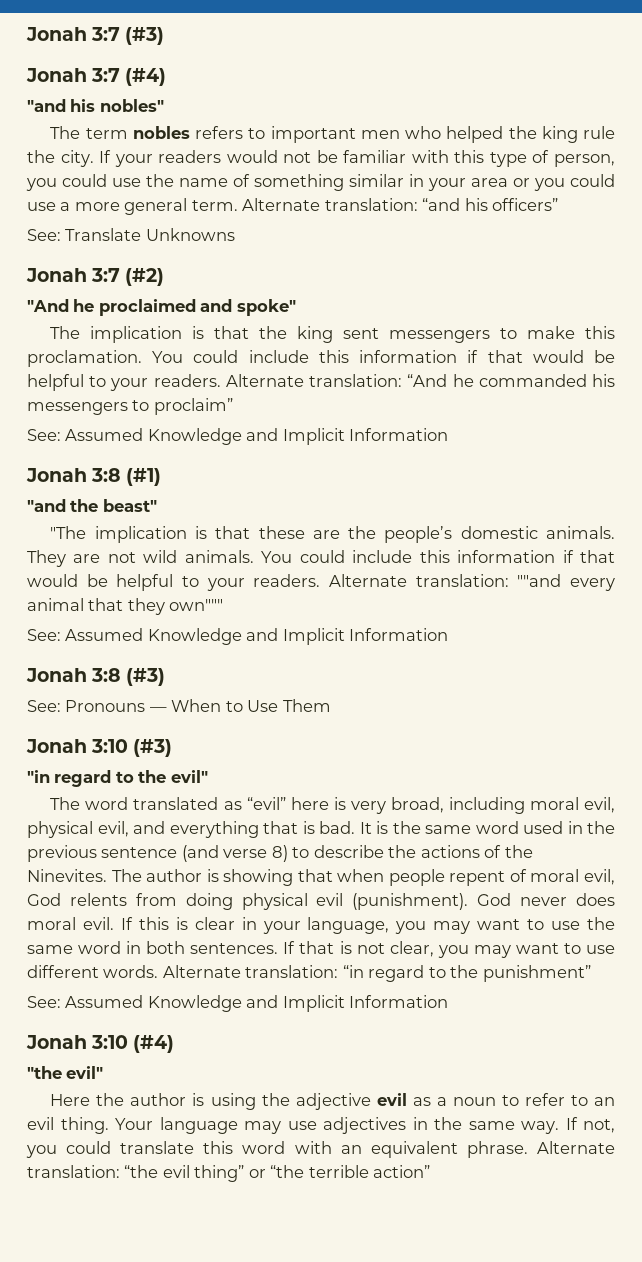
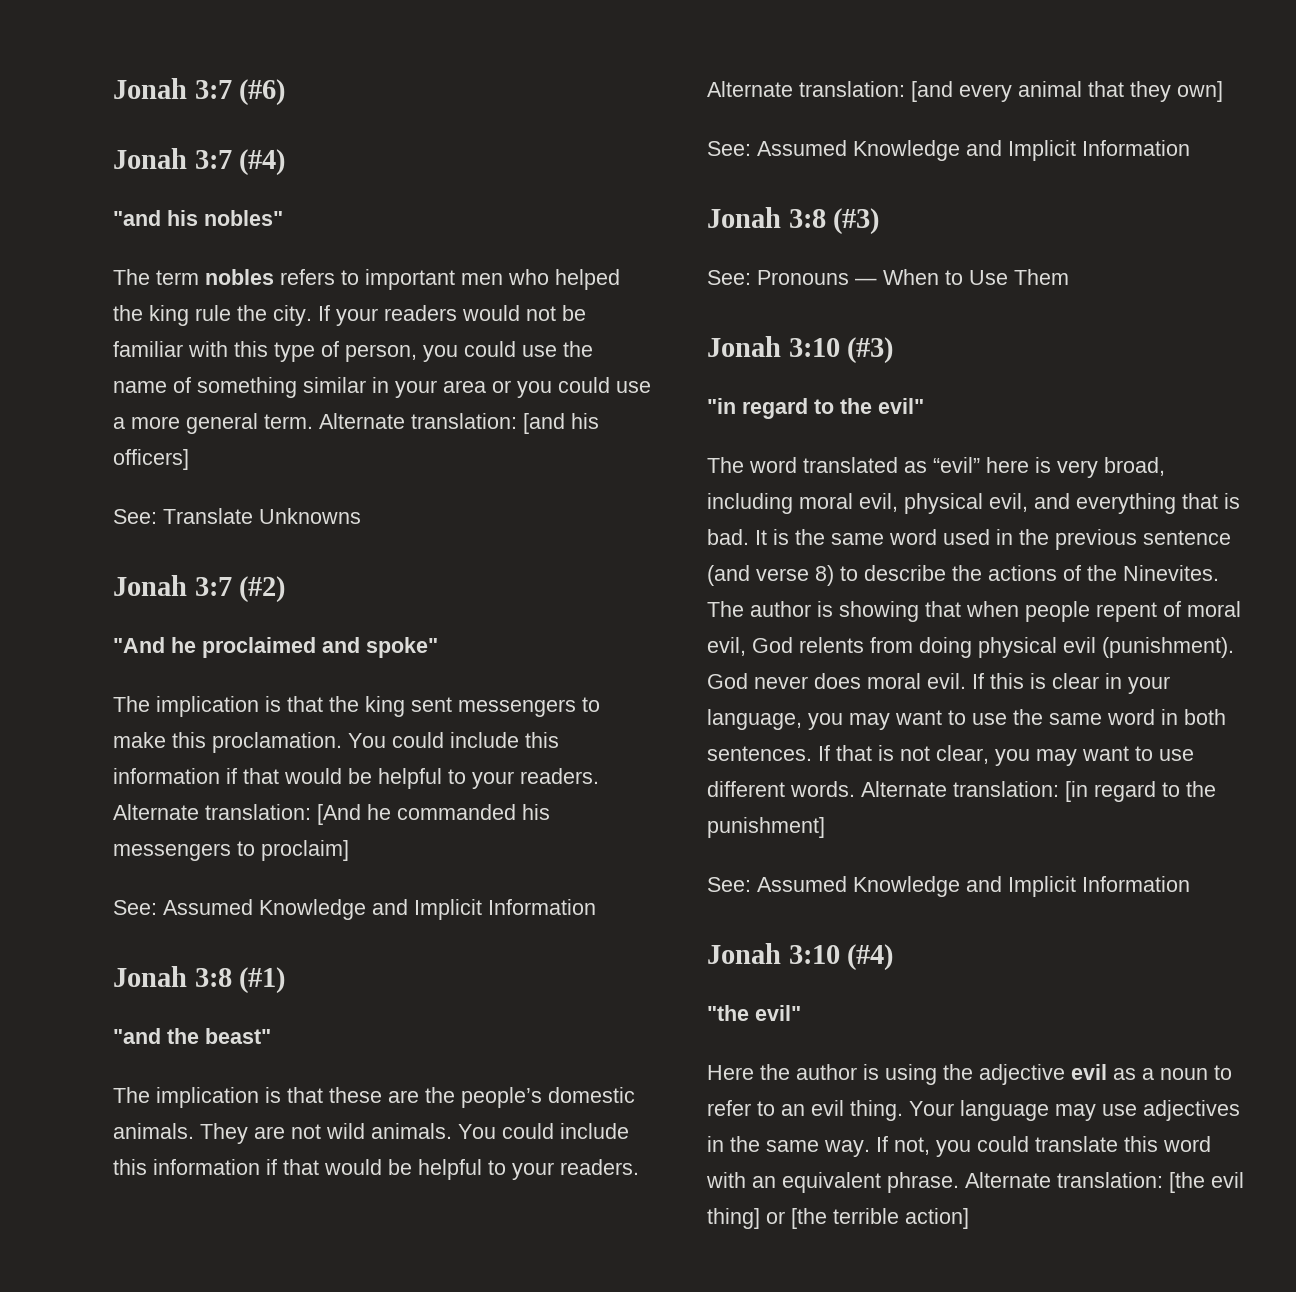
[26,27,165,45] Jonah 3:7 (#3) -> [113,78,286,106] Jonah 3:7 (#6)
[422,198,559,211] “and his officers” -> [523,413,599,434] [113,449,189,470] [and his officers]
[407,374,448,387] “And -> [317,804,361,825] [And
[153,398,233,415] proclaim” -> [261,840,349,861] proclaim]
[50,526,87,539] "The -> [113,1087,150,1103] The
[517,574,562,587] ""and -> [911,81,953,102] [and
[169,599,224,611] own""" -> [1177,81,1223,102] own]
[342,965,591,982] “in regard to the punishment” -> [1065,781,1216,802] [707,817,825,838] [in regard to the punishment]
[124,1165,431,1182] “the evil thing” or “the terrible action” -> [1169,1172,1244,1193] [707,1208,969,1229] [the evil thing] or [the terrible action]

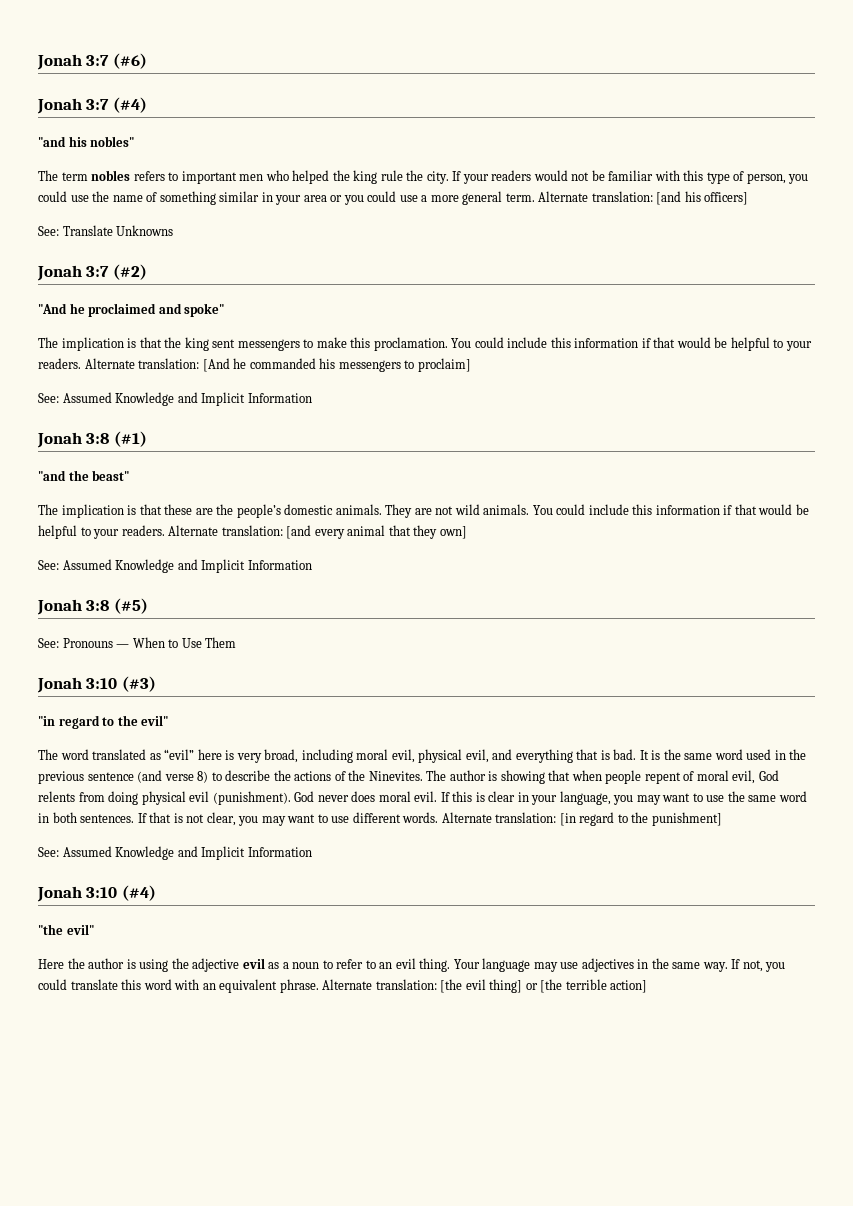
[833,208,880,235] (#3) -> [113,598,148,614] (#5)

